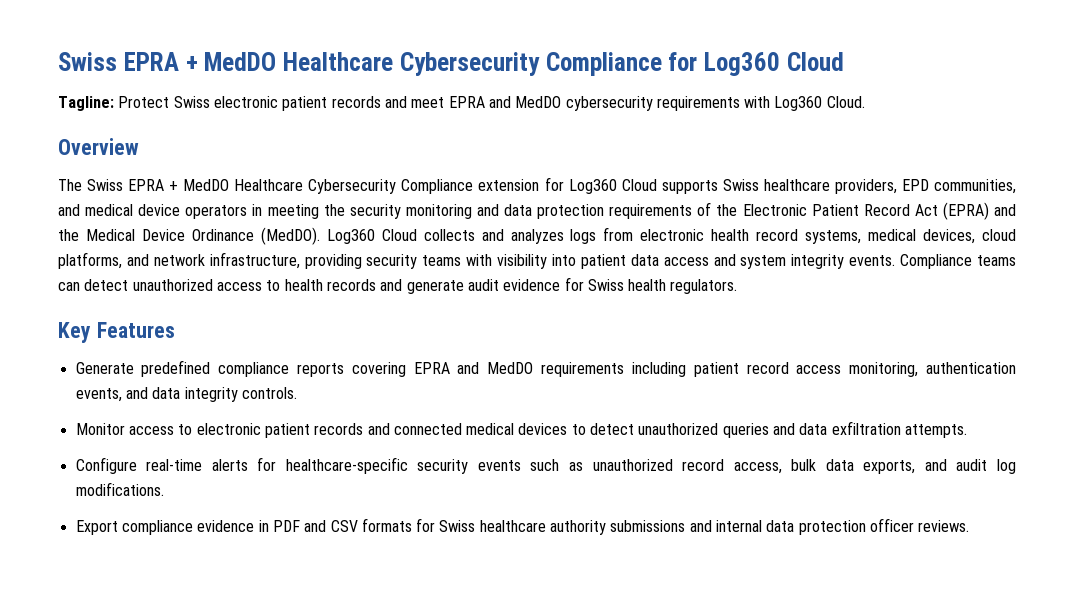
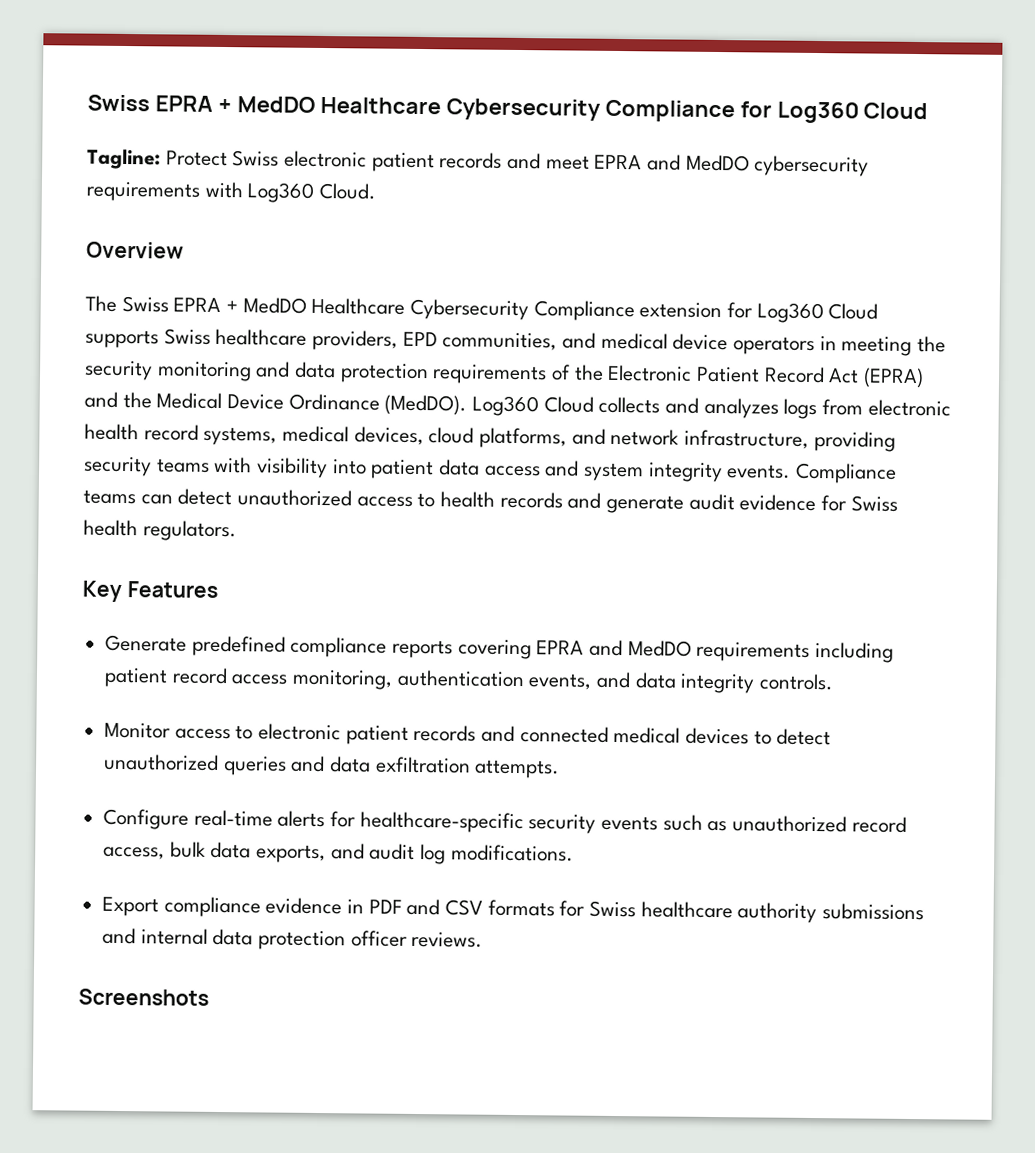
(970, 526) none -> [78,988,209,1006] // Screenshots

